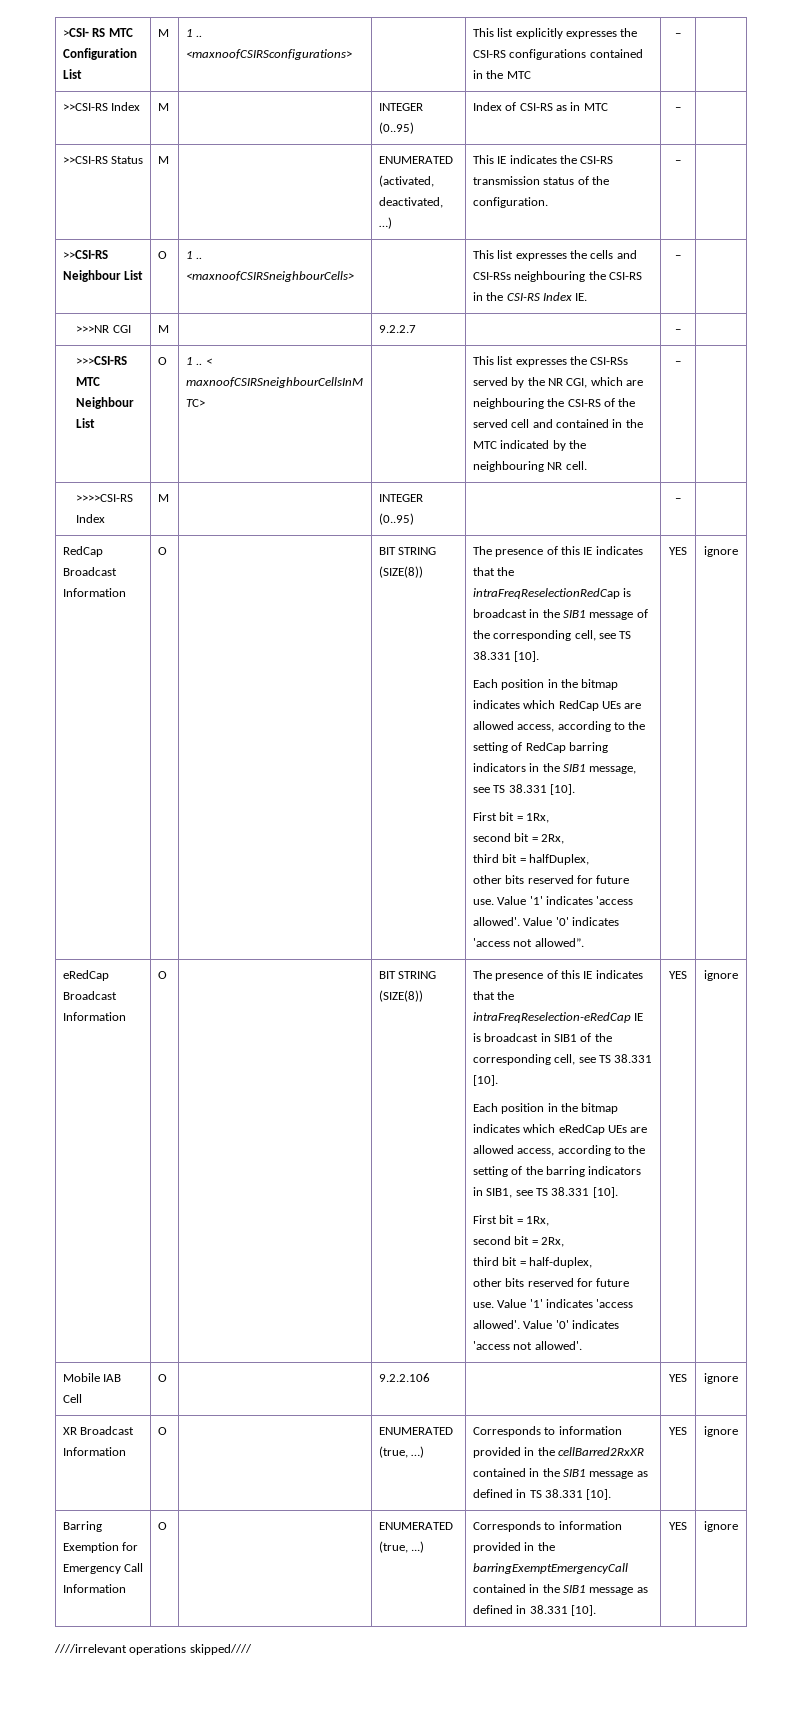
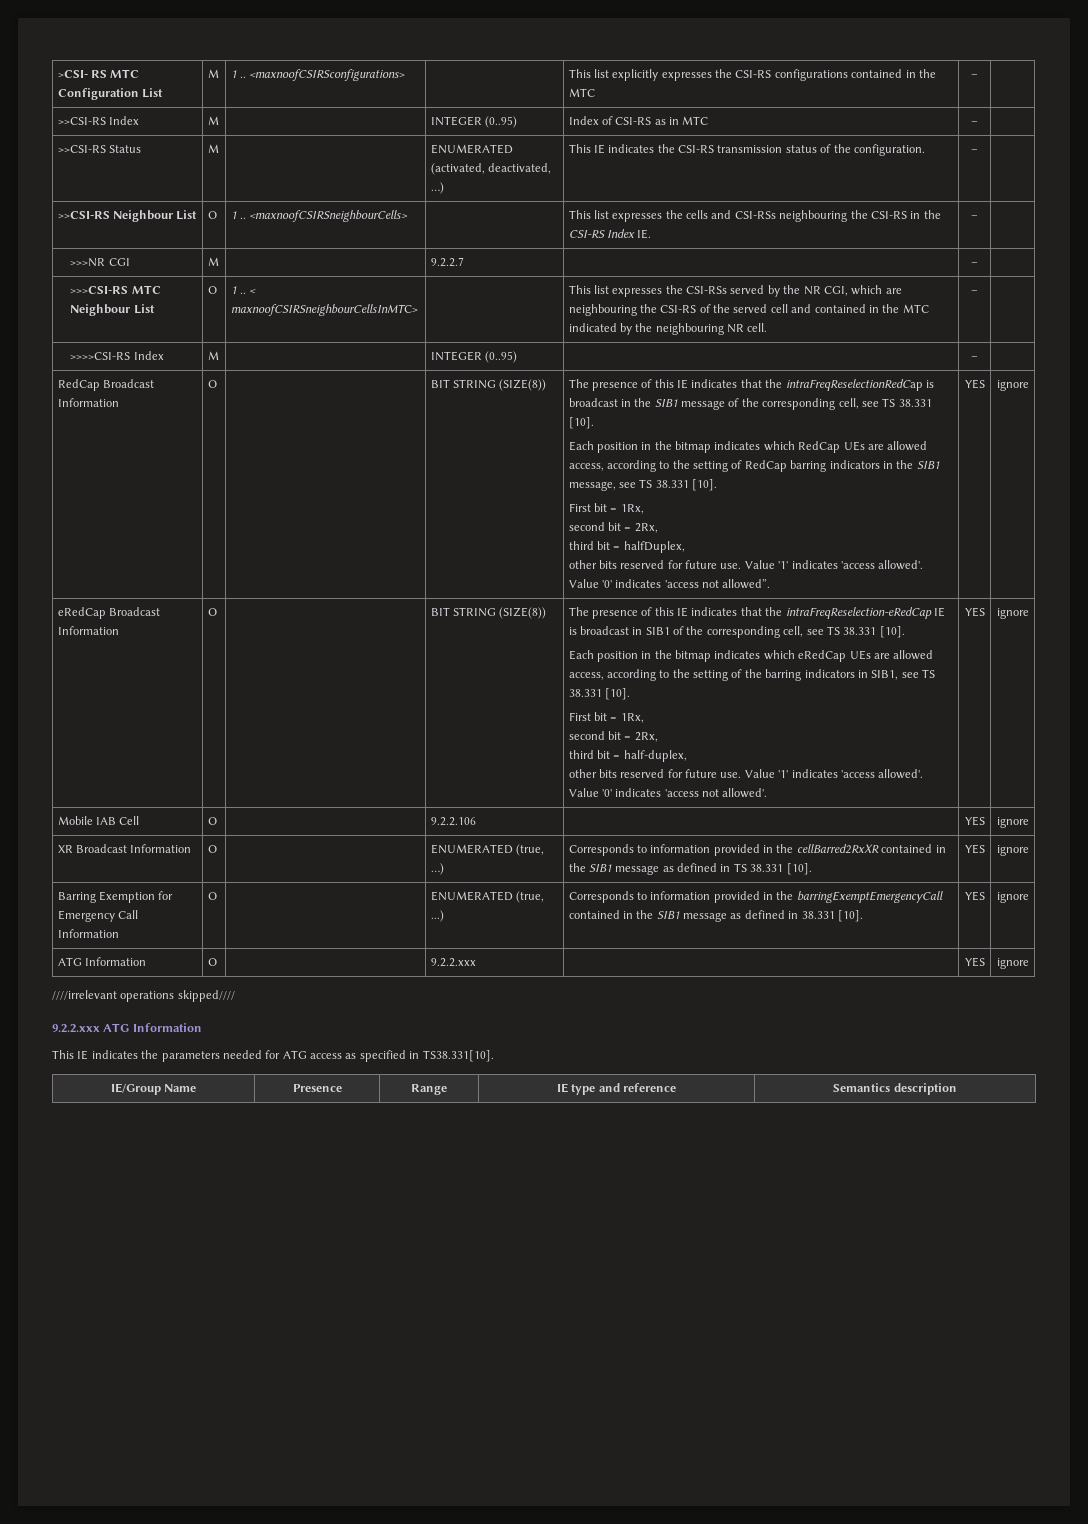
[54,1644,252,1655] // ////irrelevant operations skipped//// -> [57,957,146,966] [207,958,217,966] [430,958,476,967] [964,957,985,967] [996,958,1029,969] [52,990,235,1002] [52,1023,202,1033] [52,1050,494,1062] [110,1083,197,1095] [292,1084,342,1092] [411,1084,447,1095] [556,1083,677,1095] [833,1083,957,1095] // ATG Information | O | | 9.2.2.xxx | | YES | ignore // ////irrelevant operations skipped//// // 9.2.2.xxx ATG Information // This IE indicates the parameters needed for ATG access as specified in TS38.331[10]. // IE/Group Name | Presence | Range | IE type and reference | Semantics description

